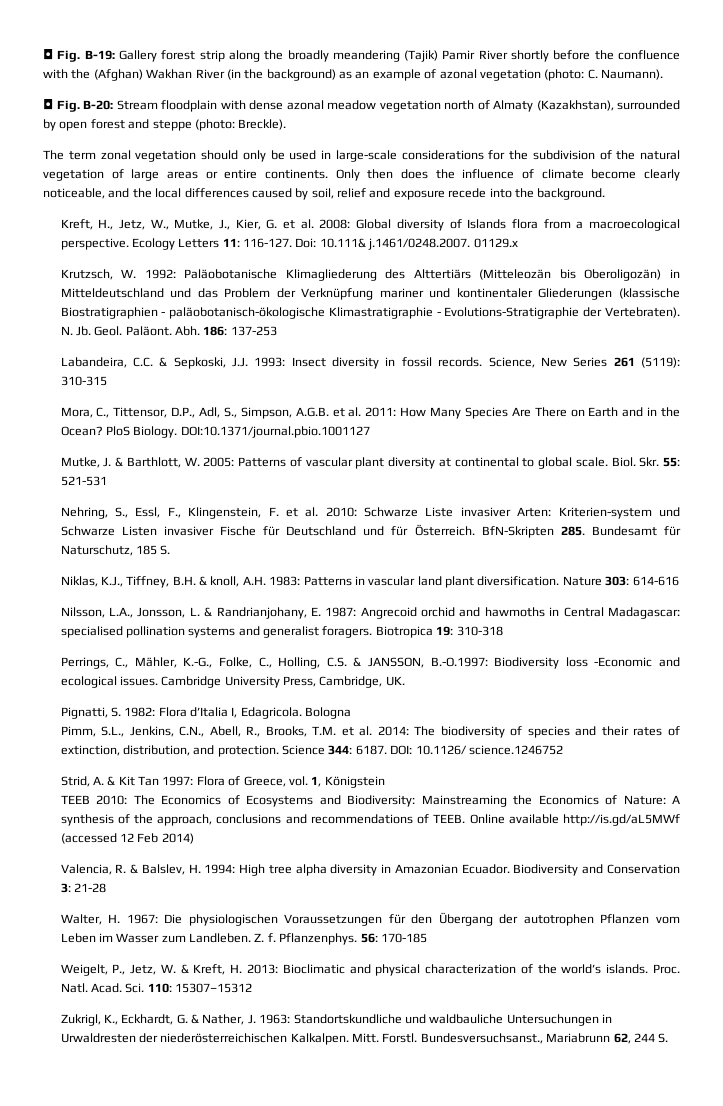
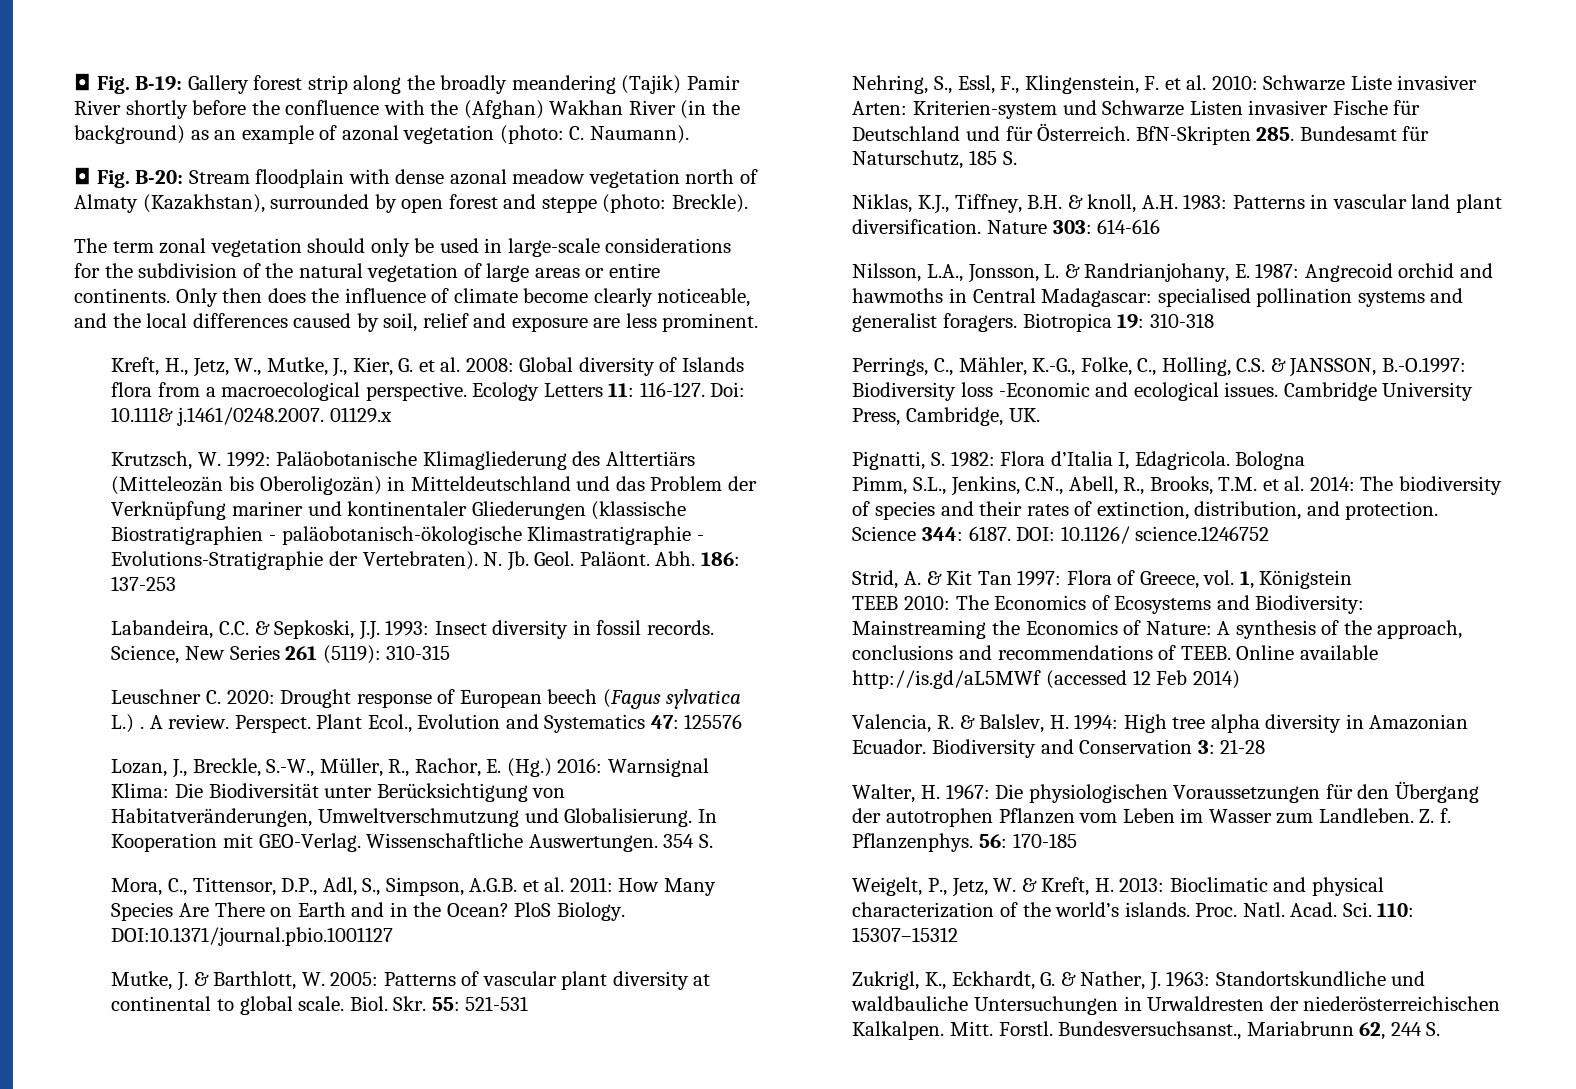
[448,188,606,200] recede into the background. -> [593,313,759,332] are less prominent.
(107, 381) none -> [111,689,742,709] [111,714,743,733] [111,758,709,778] [111,783,566,802] [111,808,717,827] [111,833,713,852] // Leuschner C. 2020: Drought response of European beech (Fagus sylvatica L.) . A review. Perspect. Plant Ecol., Evolution and Systematics 47: 125576 // Lozan, J., Breckle, S.-W., Müller, R., Rachor, E. (Hg.) 2016: Warnsignal Klima: Die Biodiversität unter Berücksichtigung von Habitatveränderungen, Umweltverschmutzung und Globalisierung. In Kooperation mit GEO-Verlag. Wissenschaftliche Auswertungen. 354 S.

